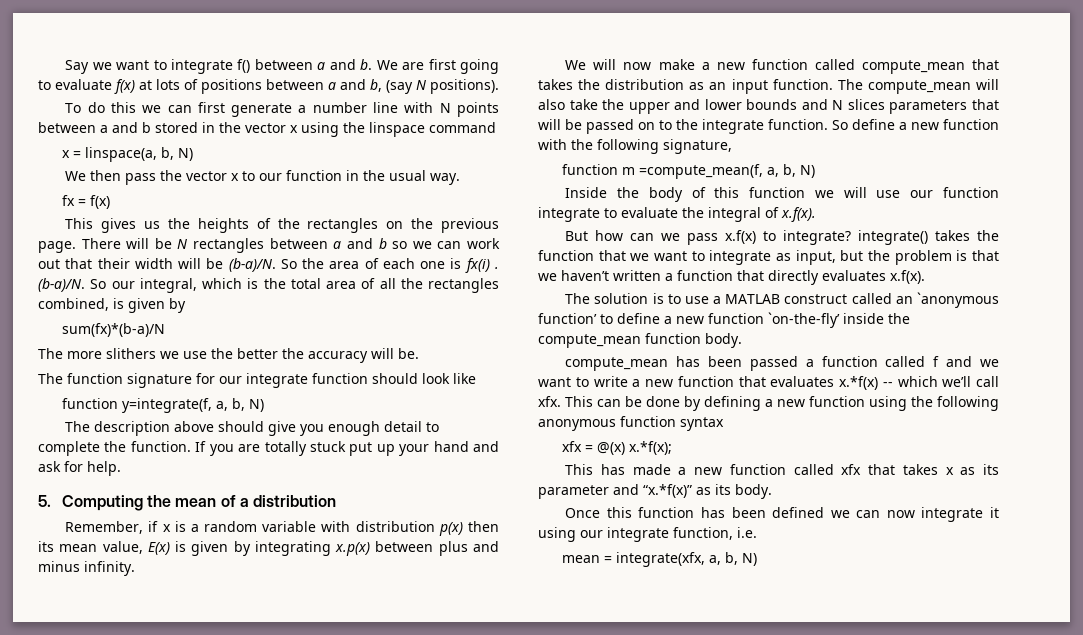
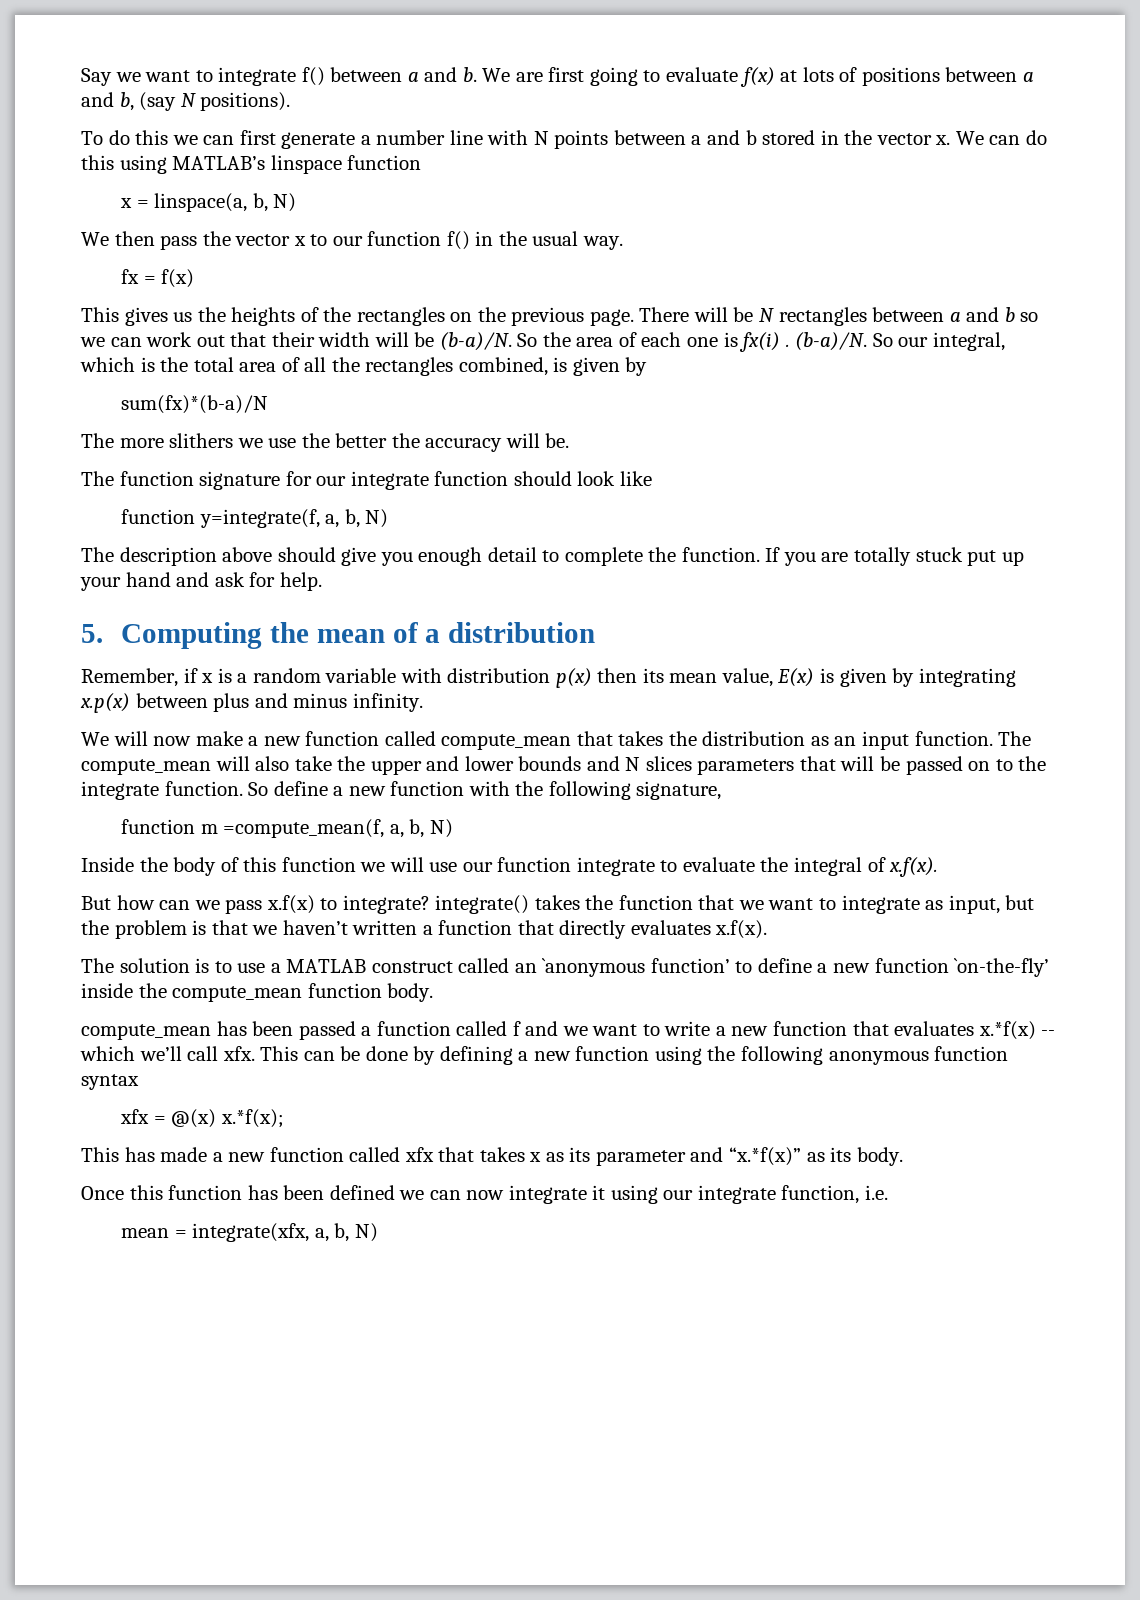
[290,122,496,137] x using the linspace command -> [935,130,1047,145] [81,155,422,174] x. We can do this using MATLAB’s linspace function
(343, 175) none -> [446,231,470,250] f()

